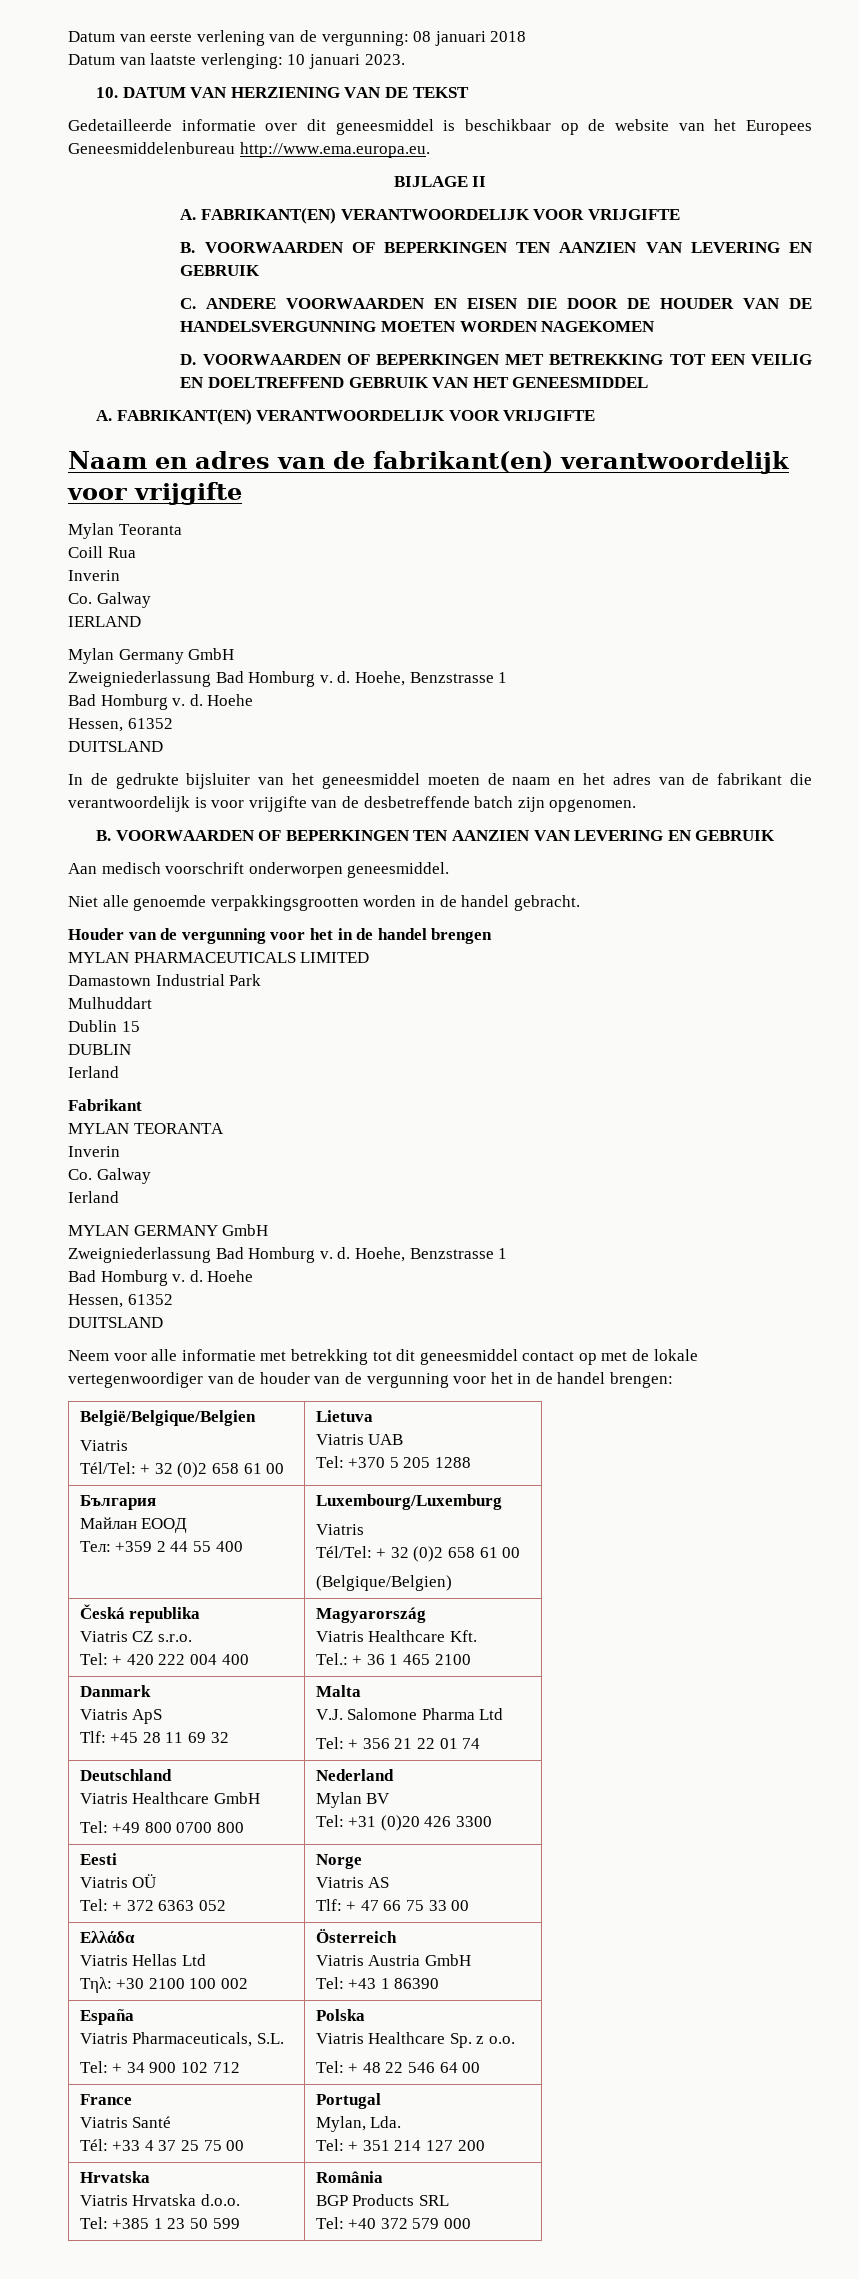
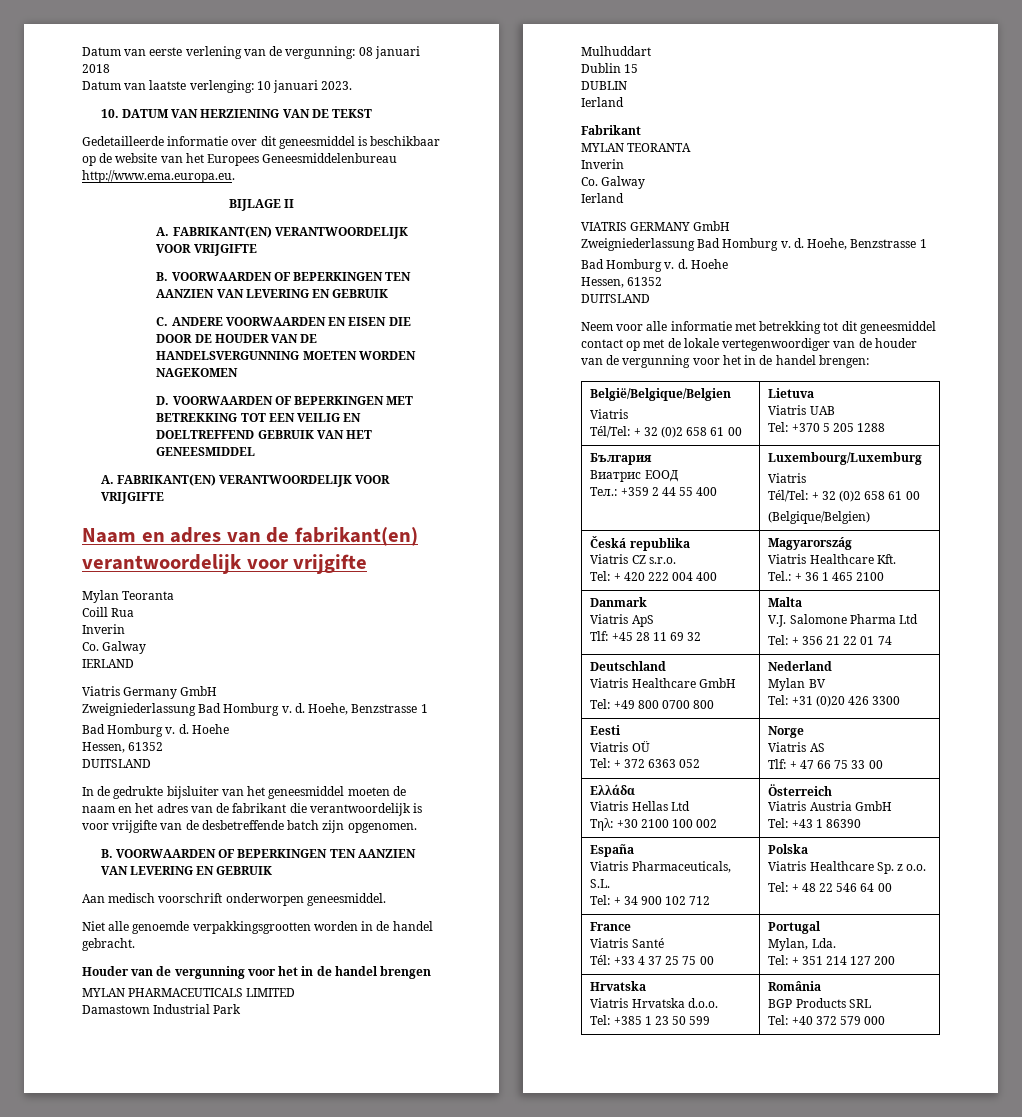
[68,648,114,664] Mylan -> [82,686,120,696] Viatris
[68,1225,129,1236] MYLAN -> [581,222,627,231] VIATRIS
[79,1517,137,1529] Майлан -> [590,470,642,482] Виатрис
[79,1541,111,1552] Тел: -> [590,487,618,496] Тел.:

